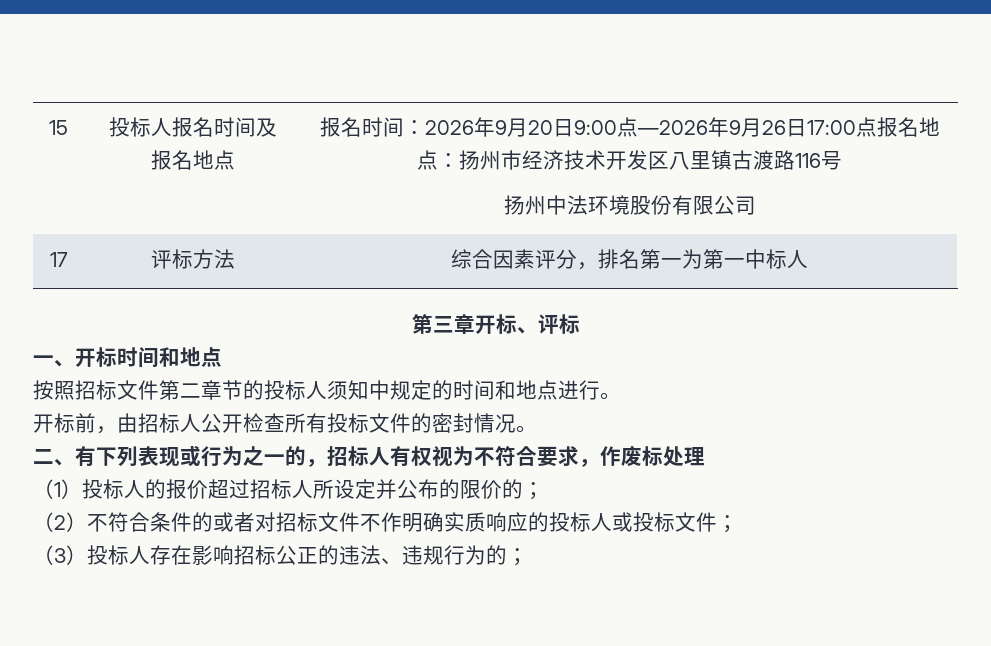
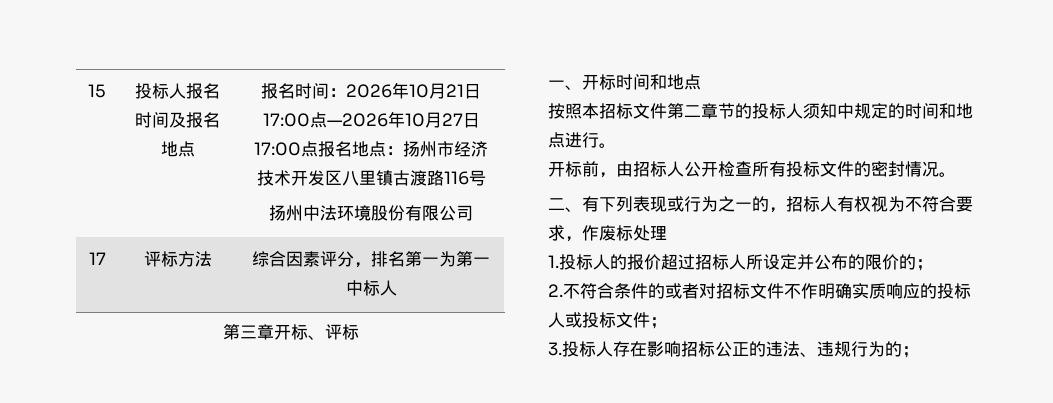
[494,117,786,137] 9月20日9:00点—2026年9月26 -> [409,83,482,99] [262,111,463,128] 10月21日17:00点—2026年10月27
(75, 390) none -> [582,103,599,119] 本
[33,479,82,499] （1） -> [548,255,559,268] 1.
[33,512,87,532] （2） -> [548,284,563,297] 2.
[33,545,87,565] （3） -> [548,342,562,356] 3.

